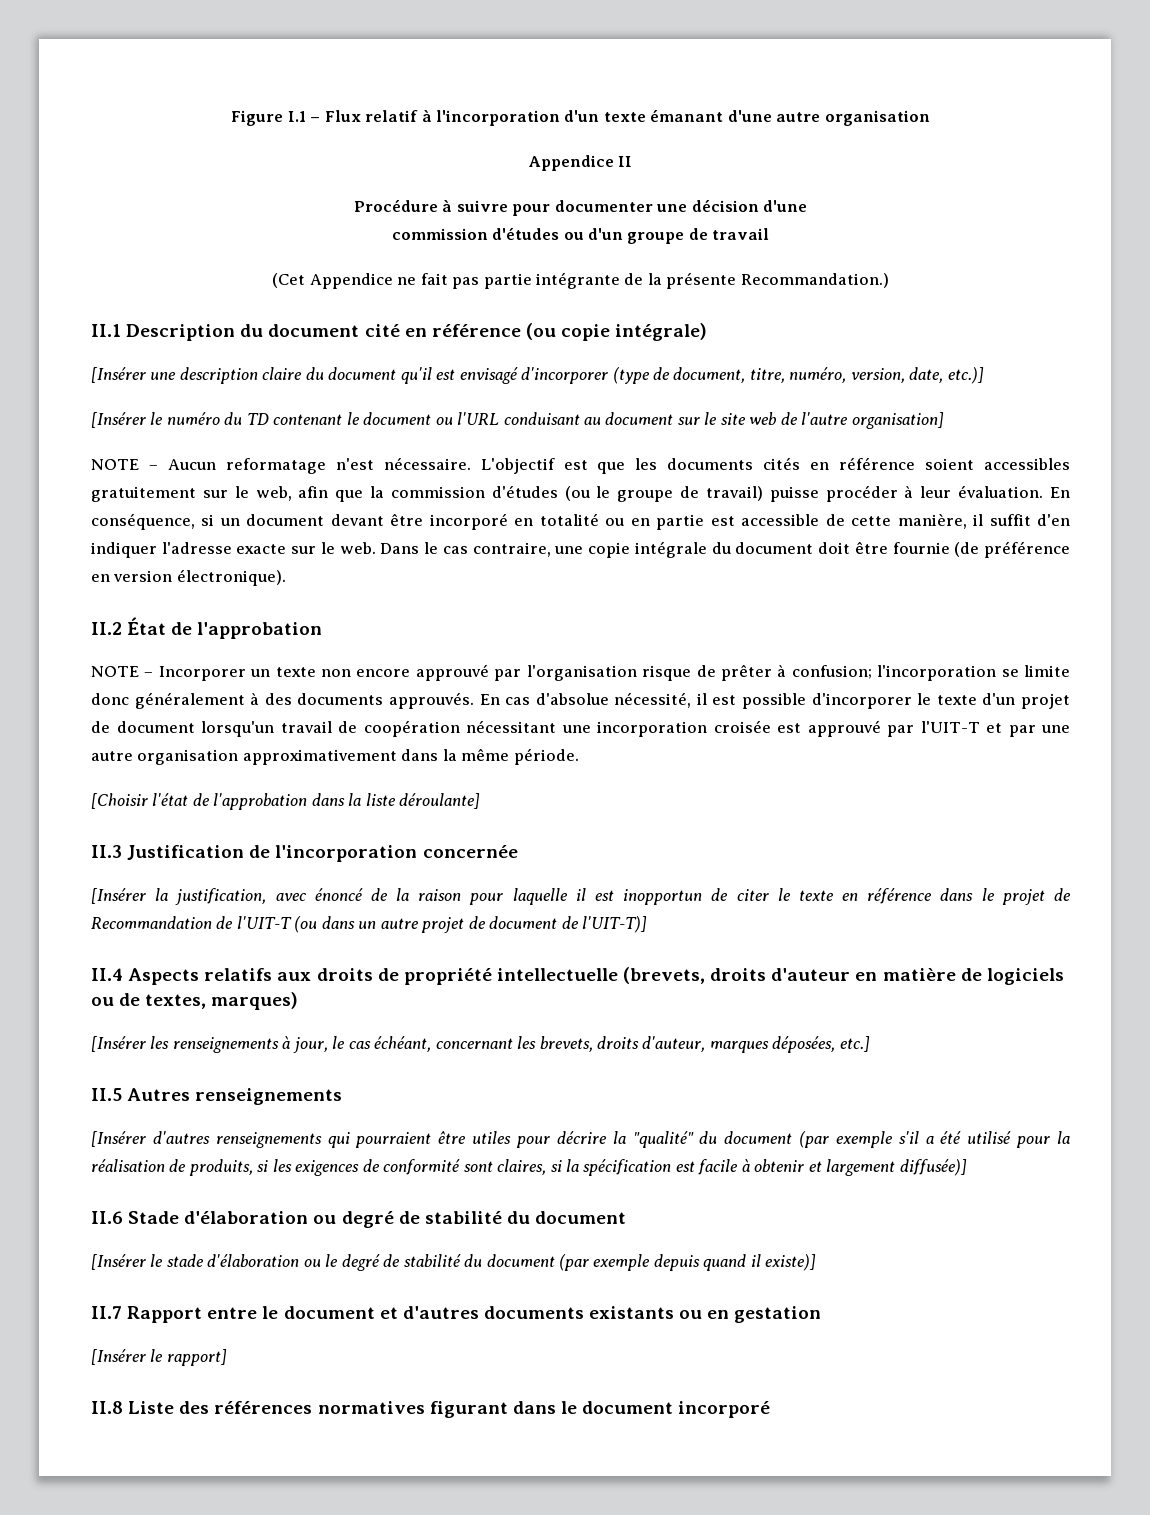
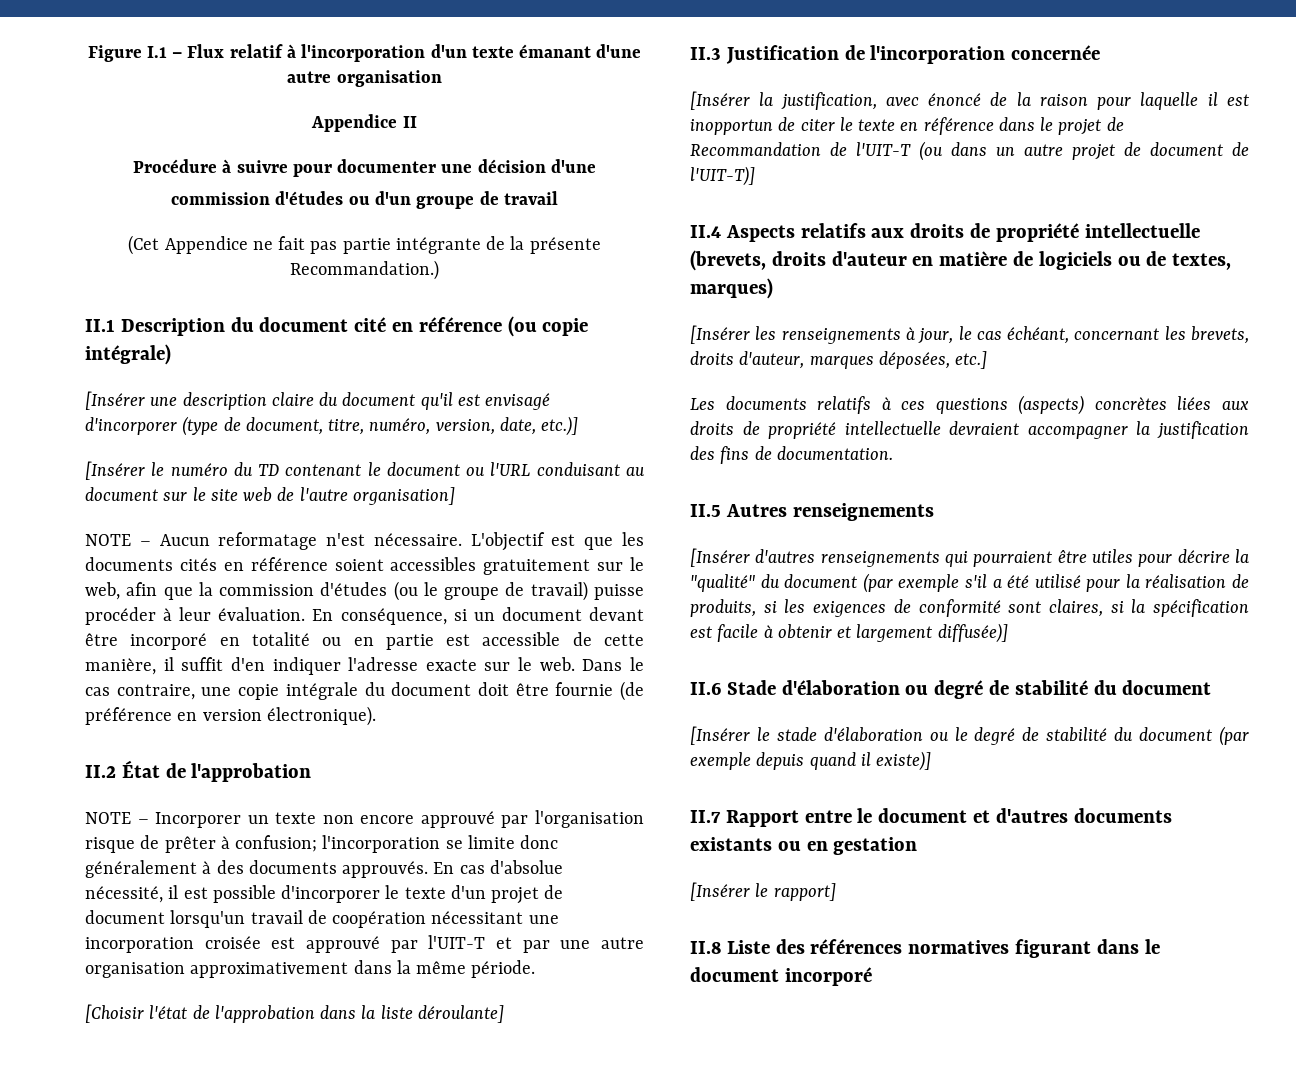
(870, 1044) none -> [690,395,1249,415] [690,421,1249,439] [690,446,893,464] // Les documents relatifs à ces questions (aspects) concrètes liées aux droits de propriété intellectuelle devraient accompagner la justification des fins de documentation.

